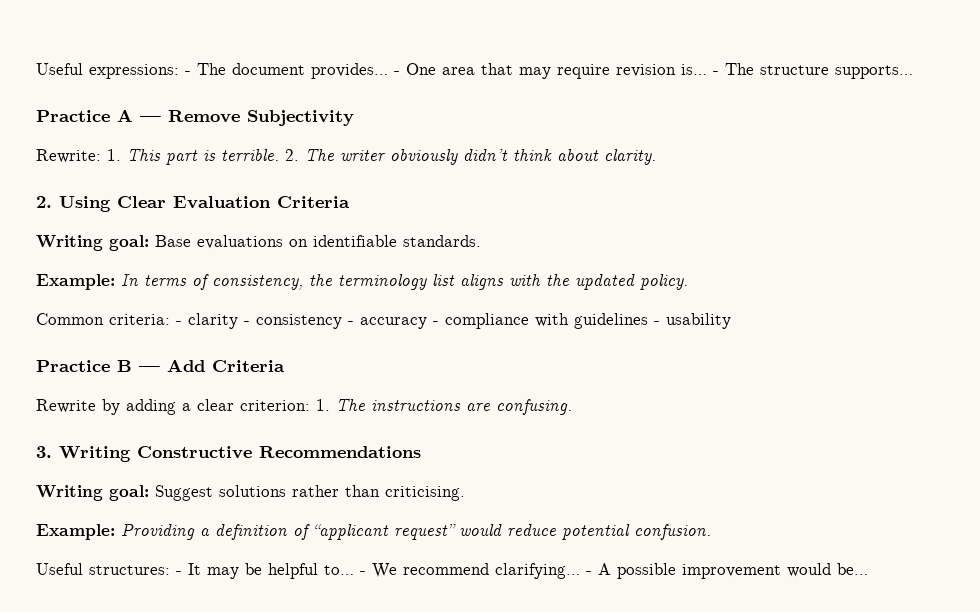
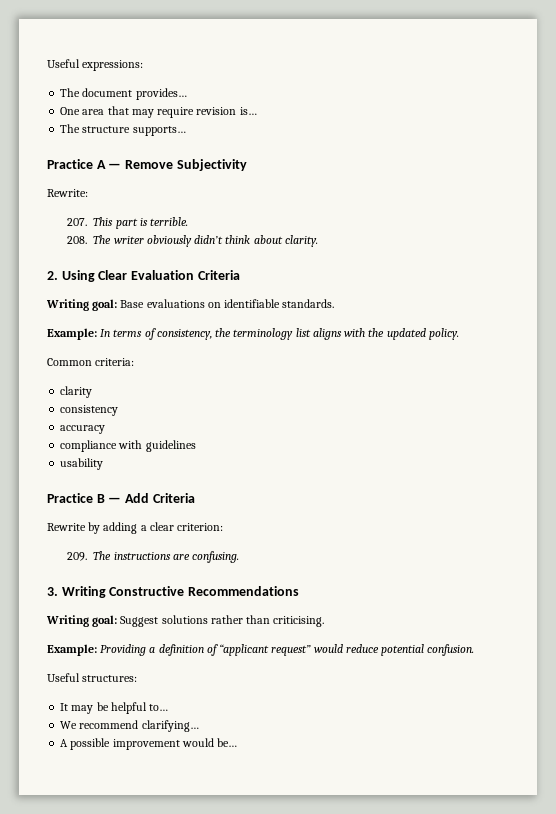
[185,71,191,75] - -> (144, 65) //
[394,71,400,75] - -> (187, 94) //
[713,71,719,75] - -> (257, 111) //
[107,149,121,161] 1. -> [67,218,88,226] // 207.
[285,149,299,161] 2. -> [67,236,88,244] // 208.
[176,321,182,325] - -> (135, 362) //
[244,321,250,325] - -> (93, 392) //
[348,321,354,325] - -> (119, 410) //
[433,321,439,325] - -> (106, 429) //
[654,321,660,325] - -> (196, 446) //
[316,399,330,411] 1. -> [67,552,88,561] // 209.
[176,571,182,575] - -> (138, 678) //
[360,571,366,575] - -> (169, 707) //
[586,571,592,575] - -> (199, 726) //

